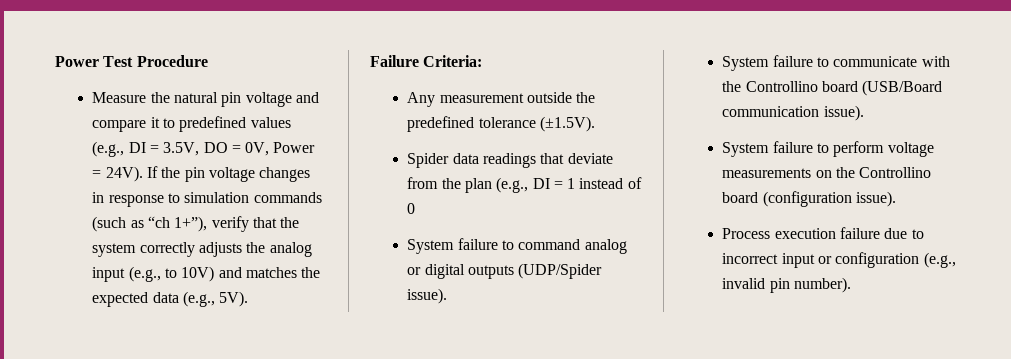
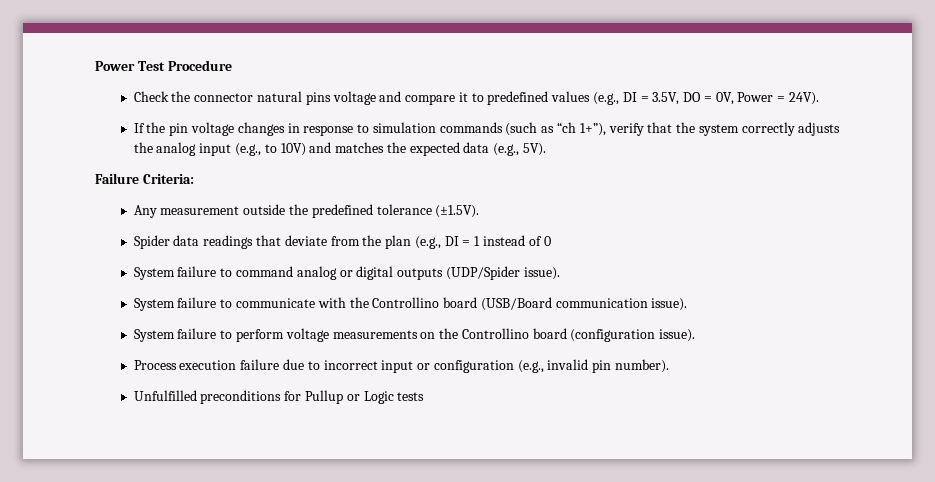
[92,92,242,107] Measure the natural pin -> [133,91,331,105] Check the connector natural pins
(143, 174) none -> (820, 98) //
(851, 285) none -> [133,390,425,404] // Unfulfilled preconditions for Pullup or Logic tests

